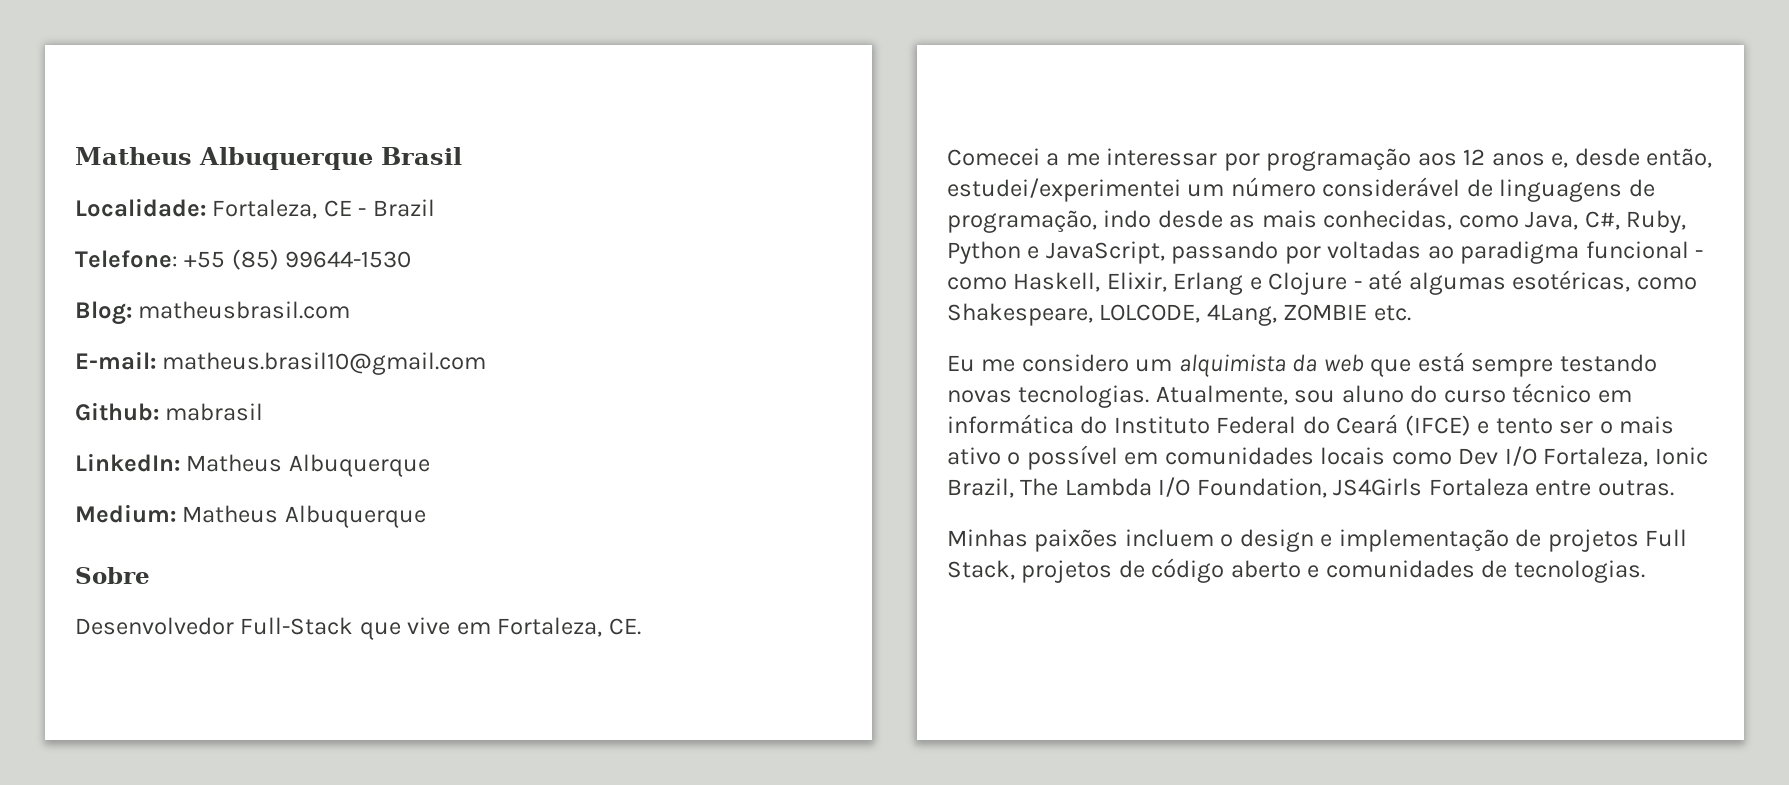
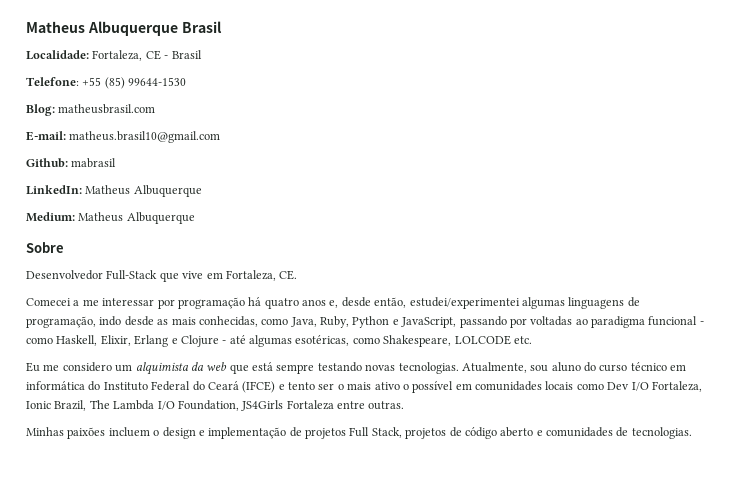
[372,199,435,217] Brazil -> [171,50,202,59] Brasil
[1417,149,1486,166] aos 12 -> [248,297,299,309] há quatro
[1187,177,1493,197] um número considerável de -> [521,297,565,309] algumas
[1584,211,1620,230] C#, -> (317, 322) none
[1099,304,1368,326] LOLCODE, 4Lang, ZOMBIE -> [454,335,511,345] LOLCODE

